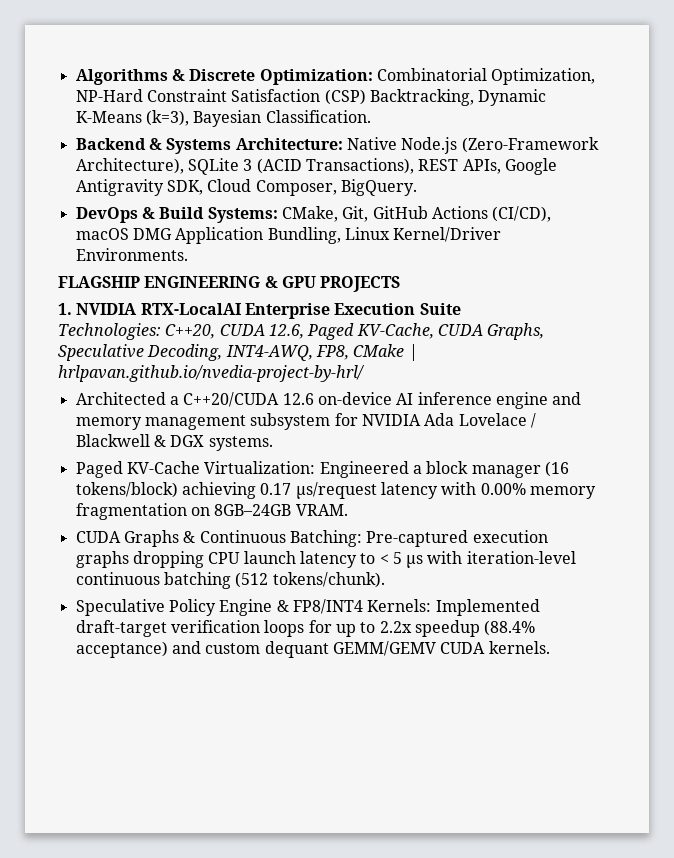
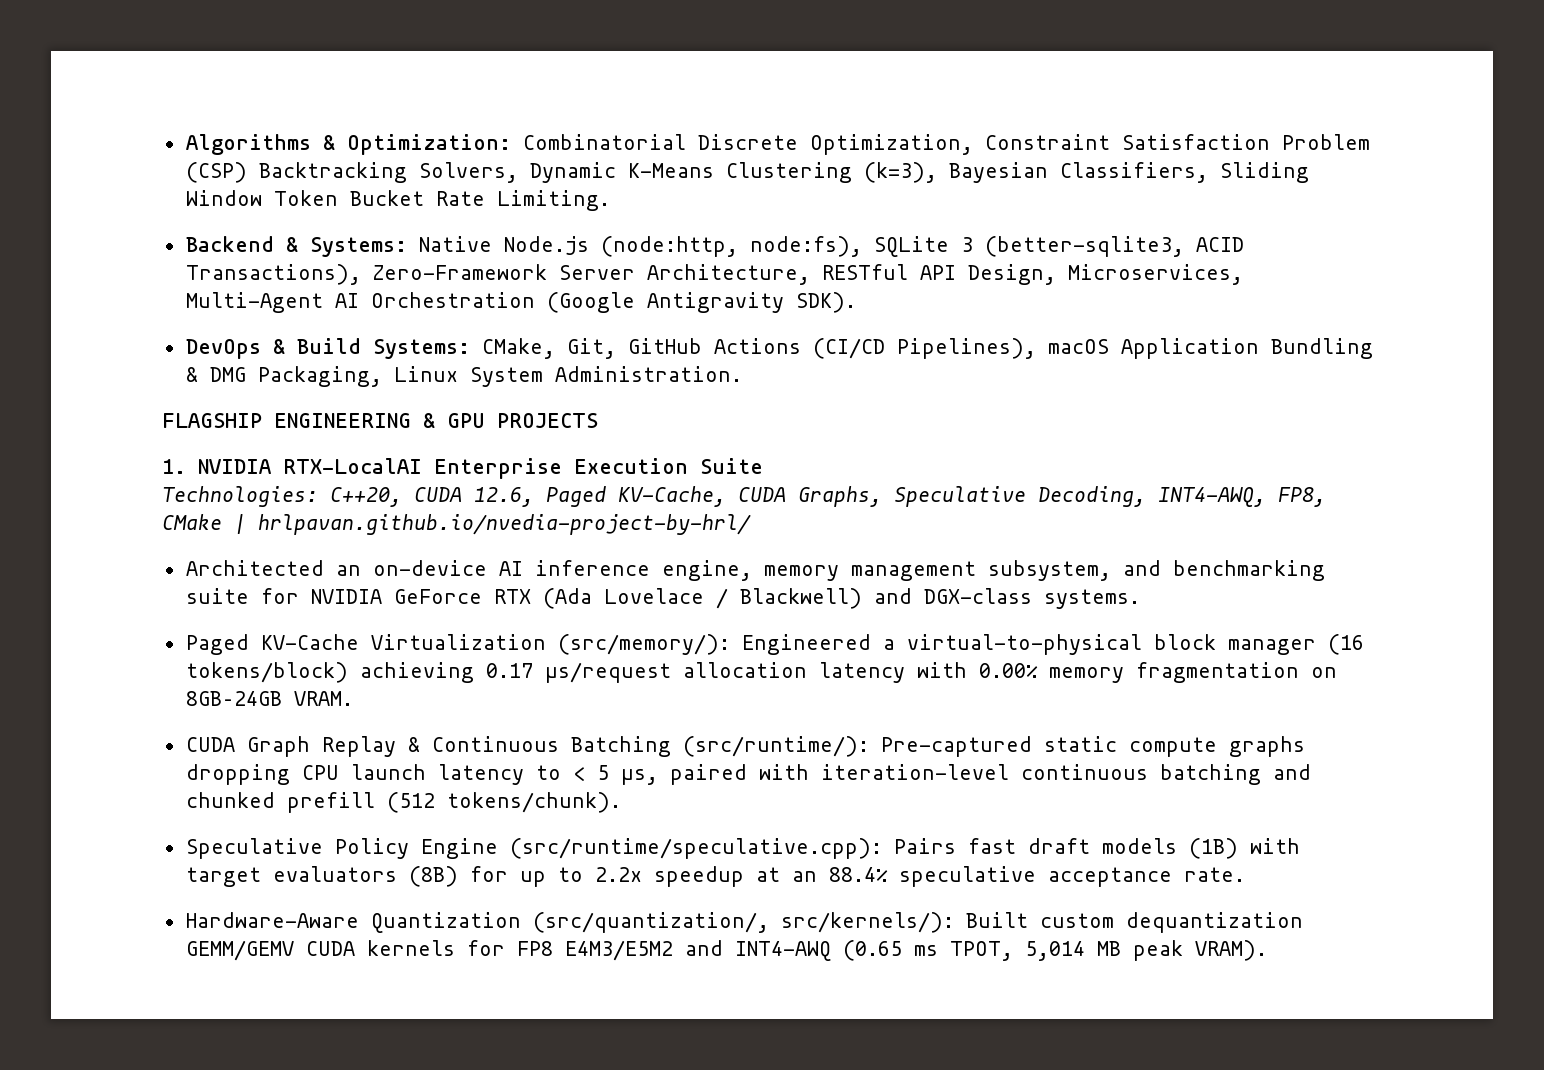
[189,69,256,81] Discrete -> (335, 142) none
[491,68,596,85] [75,89,474,106] Optimization, NP-Hard Constraint Satisfaction (CSP) Backtracking, -> [697,134,1370,155] [185,162,518,183] Discrete Optimization, Constraint Satisfaction Problem (CSP) Backtracking Solvers,
(142, 117) none -> [725,162,852,183] Clustering
[265,110,371,123] [75,137,599,154] [75,158,557,175] [75,179,417,196] Classification. // Backend & Systems Architecture: Native Node.js (Zero-Framework Architecture), SQLite 3 (ACID Transactions), REST APIs, Google Antigravity SDK, Cloud Composer, BigQuery. -> [1059,162,1309,183] [185,190,610,211] [185,236,1244,257] [185,264,1243,285] [185,292,856,313] Classifiers, Sliding Window Token Bucket Rate Limiting. // Backend & Systems: Native Node.js (node:http, node:fs), SQLite 3 (better-sqlite3, ACID Transactions), Zero-Framework Server Architecture, RESTful API Design, Microservices, Multi-Agent AI Orchestration (Google Antigravity SDK).
[492,206,552,222] [75,227,502,244] [75,248,188,261] (CI/CD), macOS DMG Application Bundling, Linux Kernel/Driver Environments. -> [812,338,1373,359] [185,366,742,387] (CI/CD Pipelines), macOS Application Bundling & DMG Packaging, Linux System Administration.
[169,392,582,409] [75,413,536,430] [75,434,205,447] a C++20/CUDA 12.6 on-device AI inference engine and memory management subsystem for NVIDIA Ada Lovelace / Blackwell & DGX -> [335,560,1325,581] [185,588,1032,609] an on-device AI inference engine, memory management subsystem, and benchmarking suite for NVIDIA GeForce RTX (Ada Lovelace / Blackwell) and DGX-class
[204,461,316,474] Virtualization: -> [370,634,730,655] Virtualization (src/memory/):
(422, 469) none -> [906,634,1142,655] virtual-to-physical
(377, 490) none -> [682,662,807,678] allocation
[123,530,548,547] Graphs & Continuous Batching: Pre-captured execution -> [246,736,1217,757] Graph Replay & Continuous Batching (src/runtime/): Pre-captured static compute
[406,555,424,568] µs -> [620,764,747,785] µs, paired
(231, 580) none -> [1272,764,1311,780] [185,792,375,813] and chunked prefill
[276,599,540,616] [75,620,305,637] & FP8/INT4 Kernels: Implemented draft-target verification loops -> [509,838,1300,859] [185,866,458,887] (src/runtime/speculative.cpp): Pairs fast draft models (1B) with target evaluators (8B)
[484,620,536,636] [75,641,550,658] (88.4% acceptance) and custom dequant GEMM/GEMV CUDA kernels. -> [755,866,1245,887] [185,912,1303,933] [185,940,1267,961] at an 88.4% speculative acceptance rate. // Hardware-Aware Quantization (src/quantization/, src/kernels/): Built custom dequantization GEMM/GEMV CUDA kernels for FP8 E4M3/E5M2 and INT4-AWQ (0.65 ms TPOT, 5,014 MB peak VRAM).

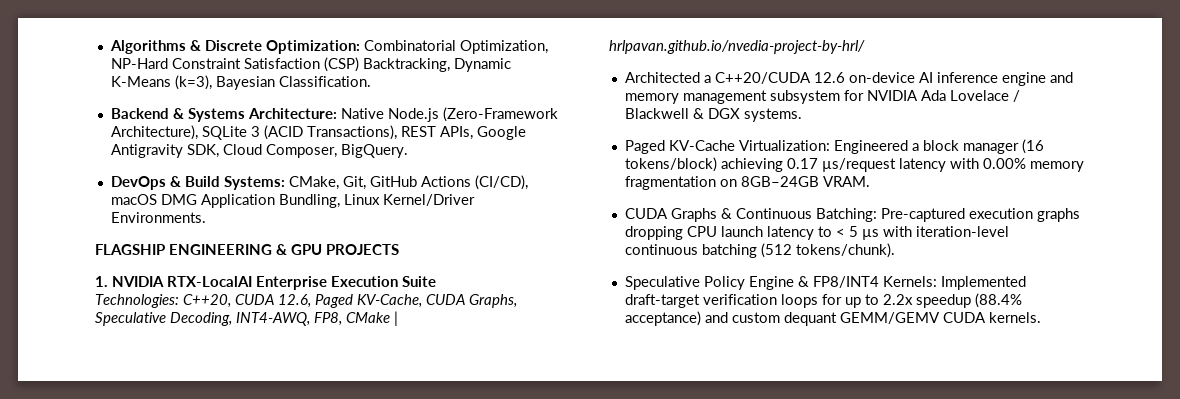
(335, 142) none -> [204,40,262,51] Discrete
[697,134,1370,155] [185,162,518,183] Discrete Optimization, Constraint Satisfaction Problem (CSP) Backtracking Solvers, -> [459,40,548,54] [110,57,450,72] Optimization, NP-Hard Constraint Satisfaction (CSP) Backtracking,
[725,162,852,183] Clustering -> (171, 81) none
[1059,162,1309,183] [185,190,610,211] [185,236,1244,257] [185,264,1243,285] [185,292,856,313] Classifiers, Sliding Window Token Bucket Rate Limiting. // Backend & Systems: Native Node.js (node:http, node:fs), SQLite 3 (better-sqlite3, ACID Transactions), Zero-Framework Server Architecture, RESTful API Design, Microservices, Multi-Agent AI Orchestration (Google Antigravity SDK). -> [278,76,371,87] [110,107,558,122] [110,125,526,140] [110,144,408,158] Classification. // Backend & Systems Architecture: Native Node.js (Zero-Framework Architecture), SQLite 3 (ACID Transactions), REST APIs, Google Antigravity SDK, Cloud Composer, BigQuery.
[812,338,1373,359] [185,366,742,387] (CI/CD Pipelines), macOS Application Bundling & DMG Packaging, Linux System Administration. -> [474,175,528,190] [110,194,475,208] [110,212,206,223] (CI/CD), macOS DMG Application Bundling, Linux Kernel/Driver Environments.
[335,560,1325,581] [185,588,1032,609] an on-device AI inference engine, memory management subsystem, and benchmarking suite for NVIDIA GeForce RTX (Ada Lovelace / Blackwell) and DGX-class -> [703,72,1073,86] [624,90,1020,104] [624,108,740,119] a C++20/CUDA 12.6 on-device AI inference engine and memory management subsystem for NVIDIA Ada Lovelace / Blackwell & DGX
[370,634,730,655] Virtualization (src/memory/): -> [738,140,830,151] Virtualization:
[906,634,1142,655] virtual-to-physical -> (919, 147) none
[682,662,807,678] allocation -> (896, 165) none
[246,736,1217,757] Graph Replay & Continuous Batching (src/runtime/): Pre-captured static compute -> [670,208,1033,222] Graphs & Continuous Batching: Pre-captured execution
[620,764,747,785] µs, paired -> [861,229,879,240] µs
[1272,764,1311,780] [185,792,375,813] and chunked prefill -> (757, 251) none
[509,838,1300,859] [185,866,458,887] (src/runtime/speculative.cpp): Pairs fast draft models (1B) with target evaluators (8B) -> [797,276,1026,290] [624,294,818,308] & FP8/INT4 Kernels: Implemented draft-target verification loops
[755,866,1245,887] [185,912,1303,933] [185,940,1267,961] at an 88.4% speculative acceptance rate. // Hardware-Aware Quantization (src/quantization/, src/kernels/): Built custom dequantization GEMM/GEMV CUDA kernels for FP8 E4M3/E5M2 and INT4-AWQ (0.65 ms TPOT, 5,014 MB peak VRAM). -> [974,293,1022,308] [624,311,1041,326] (88.4% acceptance) and custom dequant GEMM/GEMV CUDA kernels.

